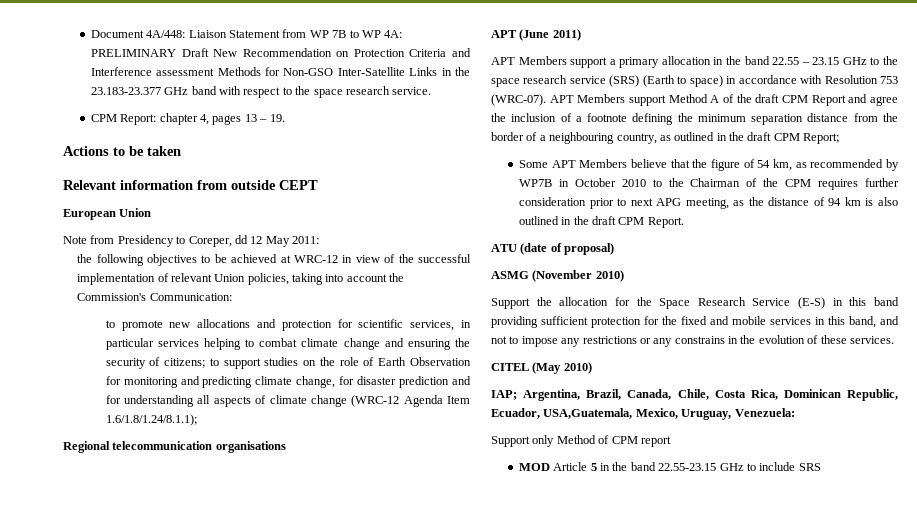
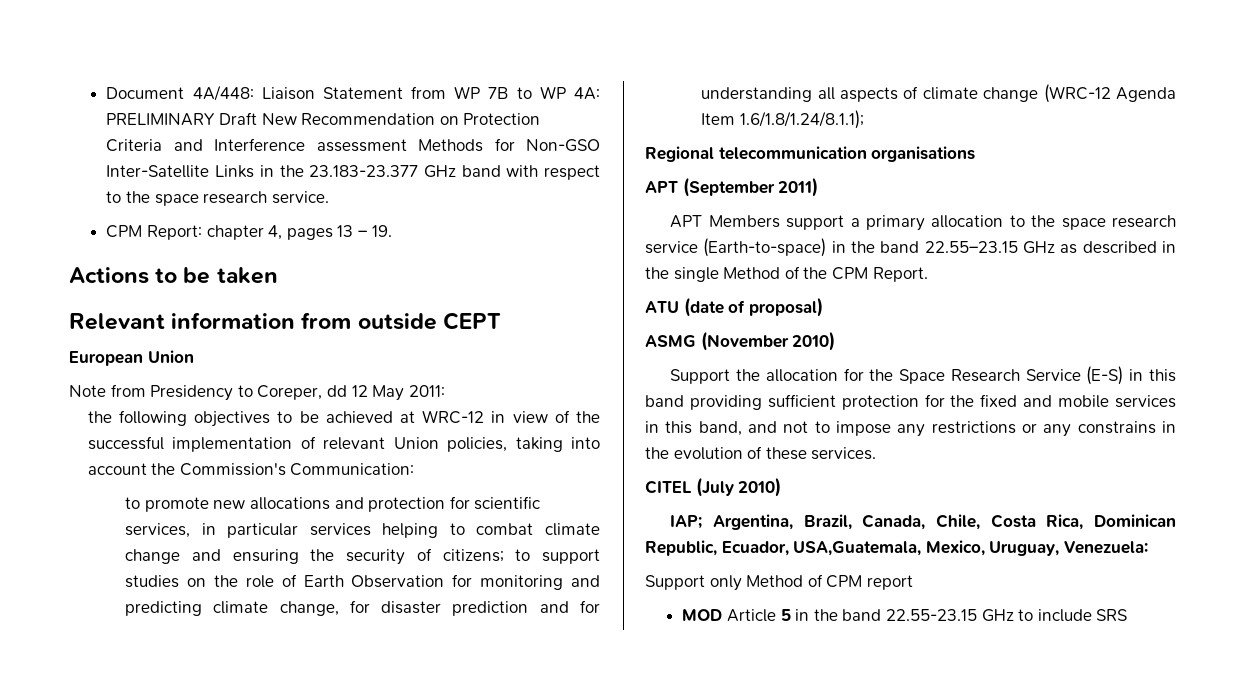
[519,29,550,41] (June -> [682,177,775,197] (September
[713,56,867,65] in the band 22.55 – 23.15 GHz -> (1004, 221) none
[609,75,898,87] [491,94,898,106] [491,113,898,125] [491,132,840,144] [518,159,899,171] [518,178,899,190] [518,197,898,209] [518,216,617,225] (SRS) (Earth to space) in accordance with Resolution 753 (WRC-07). APT Members support Method A of the draft CPM Report and agree the inclusion of a footnote defining the minimum separation distance from the border of a neighbouring country, as outlined in the draft CPM Report; // Some APT Members believe that the figure of 54 km, as recommended by WP7B in October 2010 to the Chairman of the CPM requires further consideration prior to next APG meeting, as the distance of 94 km is also outlined in the draft -> [703,238,1176,257] [645,266,828,282] (Earth-to-space) in the band 22.55–23.15 GHz as described in the single Method of the
[532,362,562,374] (May -> [695,477,734,497] (July

